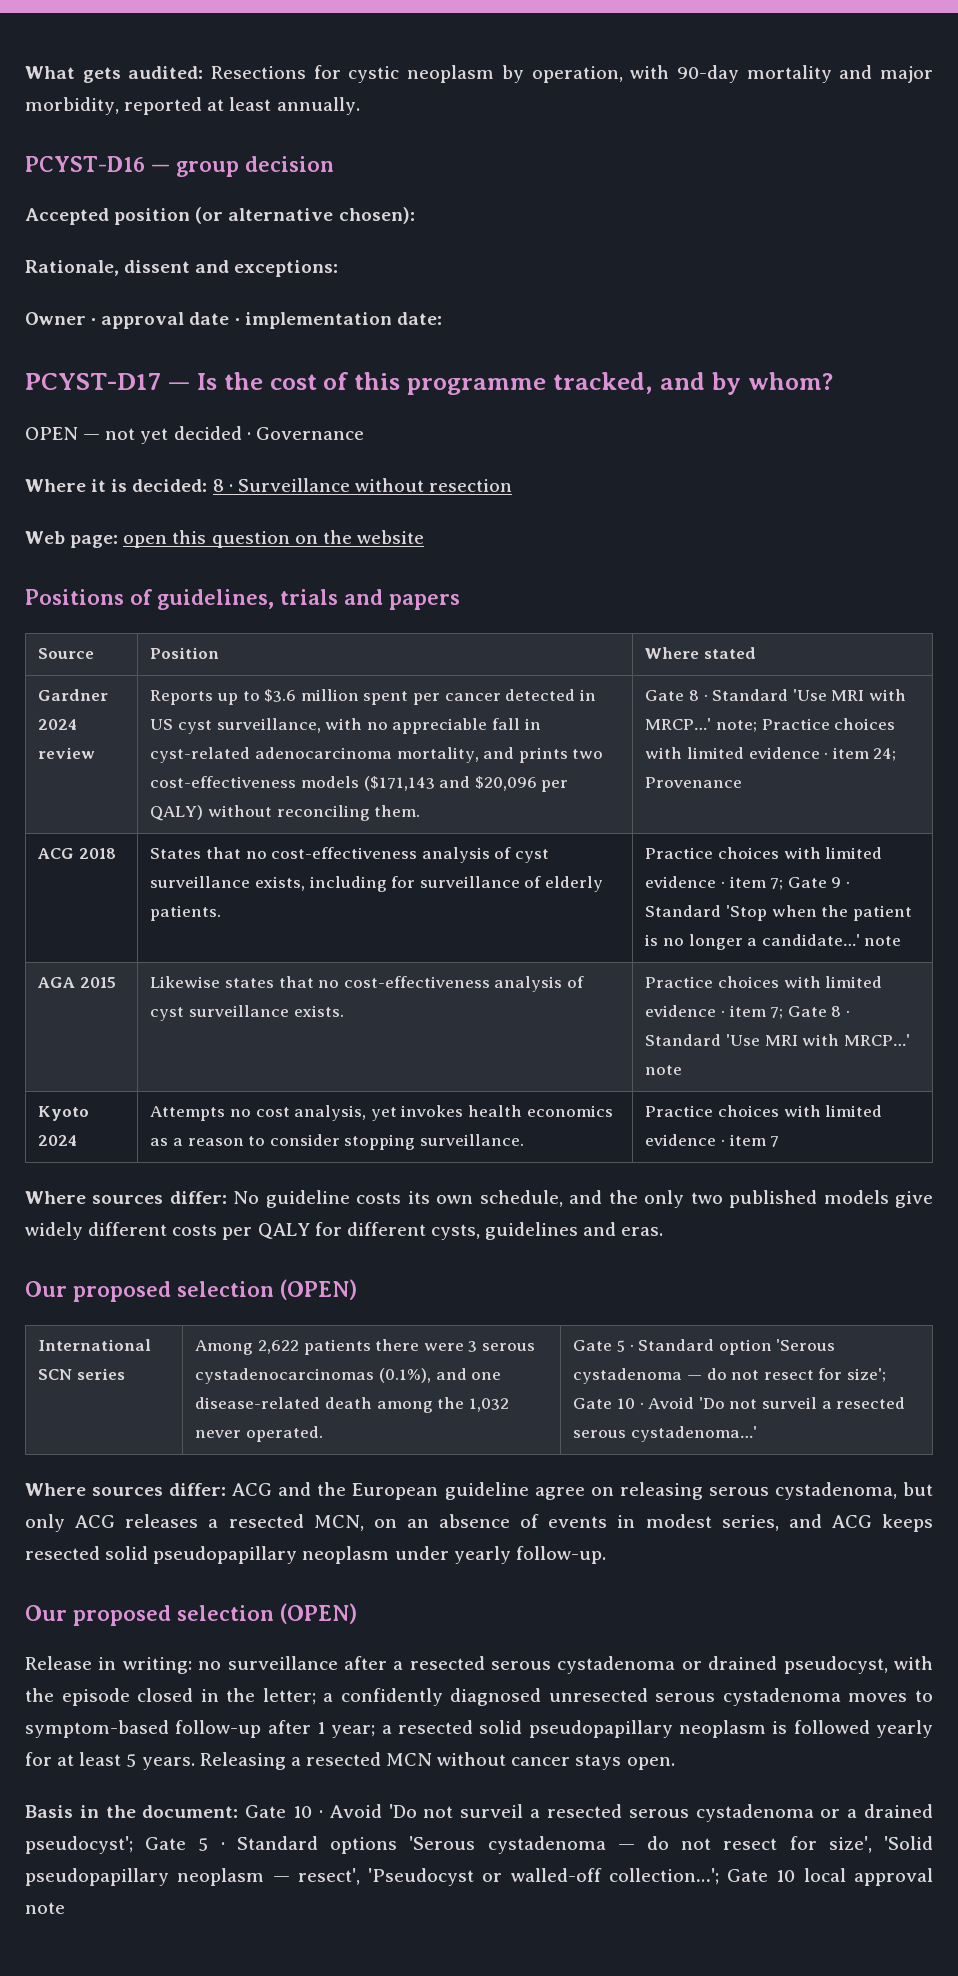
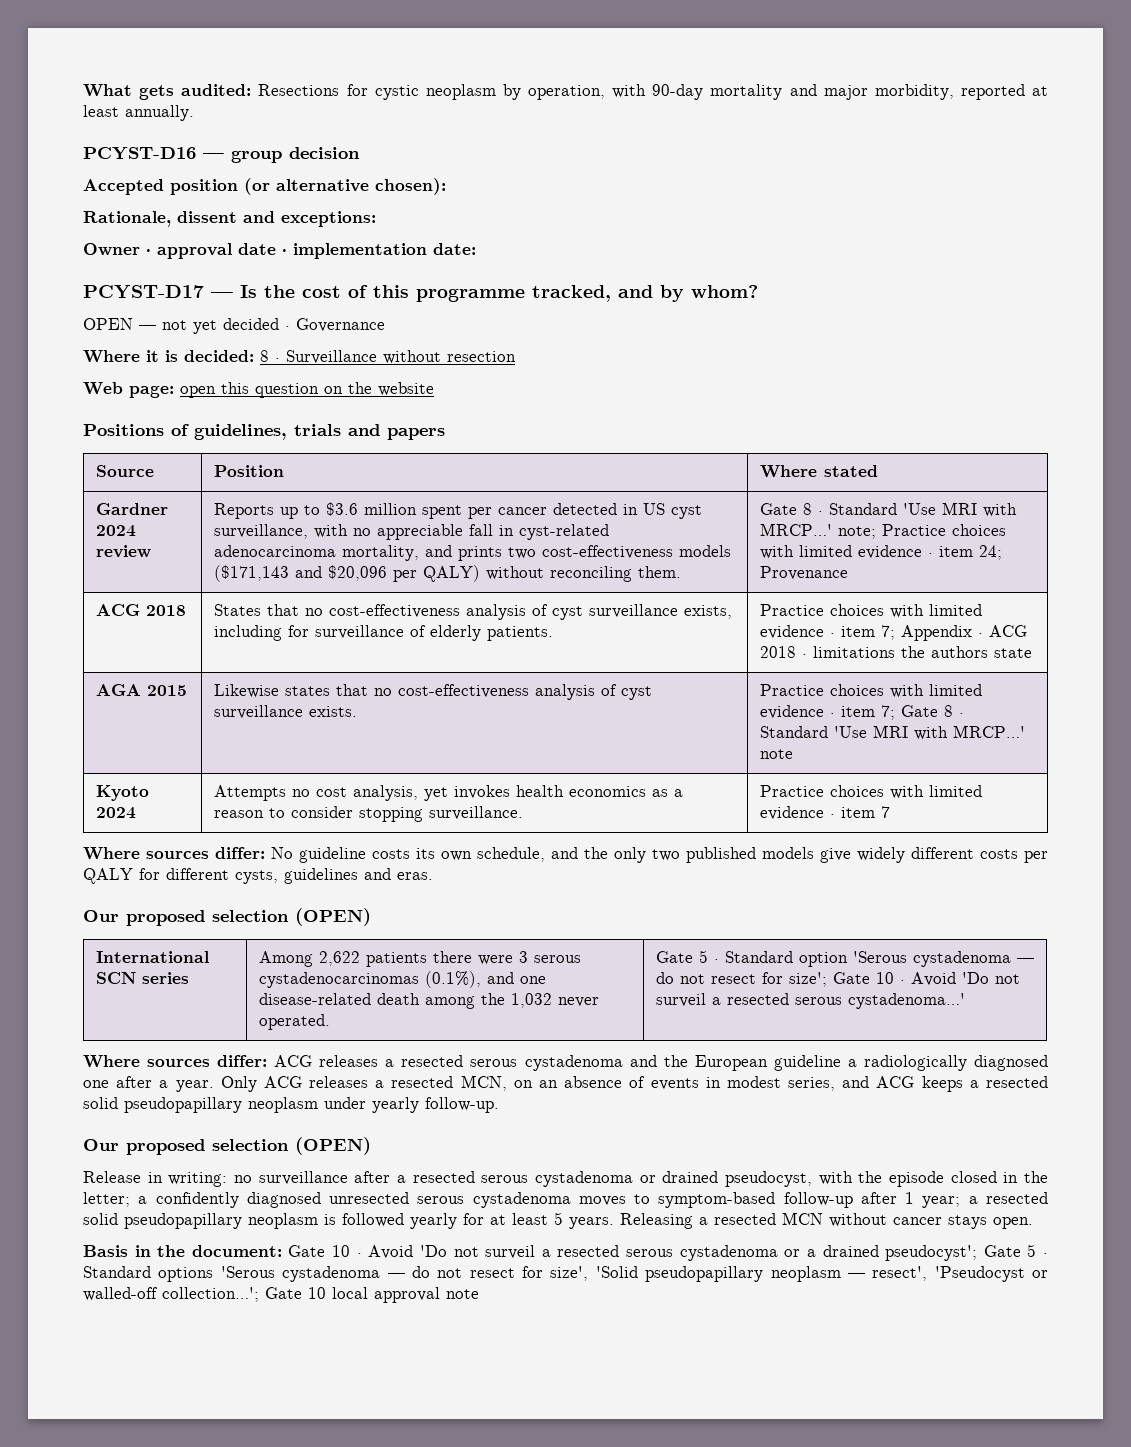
[787,877,851,888] [645,905,912,921] [644,934,902,950] Gate 9 · Standard 'Stop when the patient is no longer a candidate…' note -> [900,625,1027,641] [759,646,1032,658] Appendix · ACG 2018 · limitations the authors state
[278,1482,934,1500] [25,1514,65,1532] and the European guideline agree on releasing serous cystadenoma, but only -> [319,1055,1049,1071] [83,1076,257,1092] releases a resected serous cystadenoma and the European guideline a radiologically diagnosed one after a year. Only
(933, 1523) none -> [969,1080,979,1088] a

